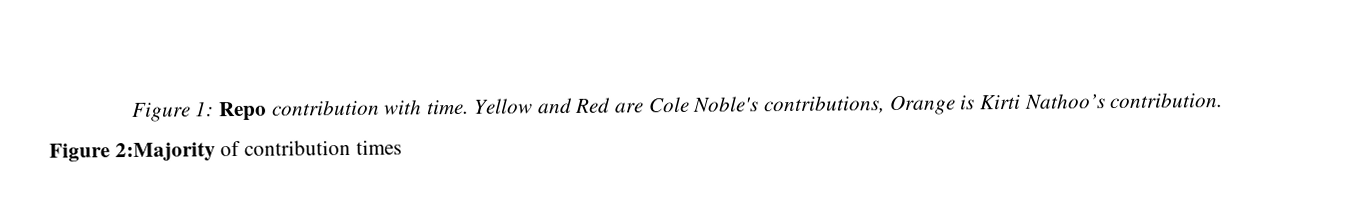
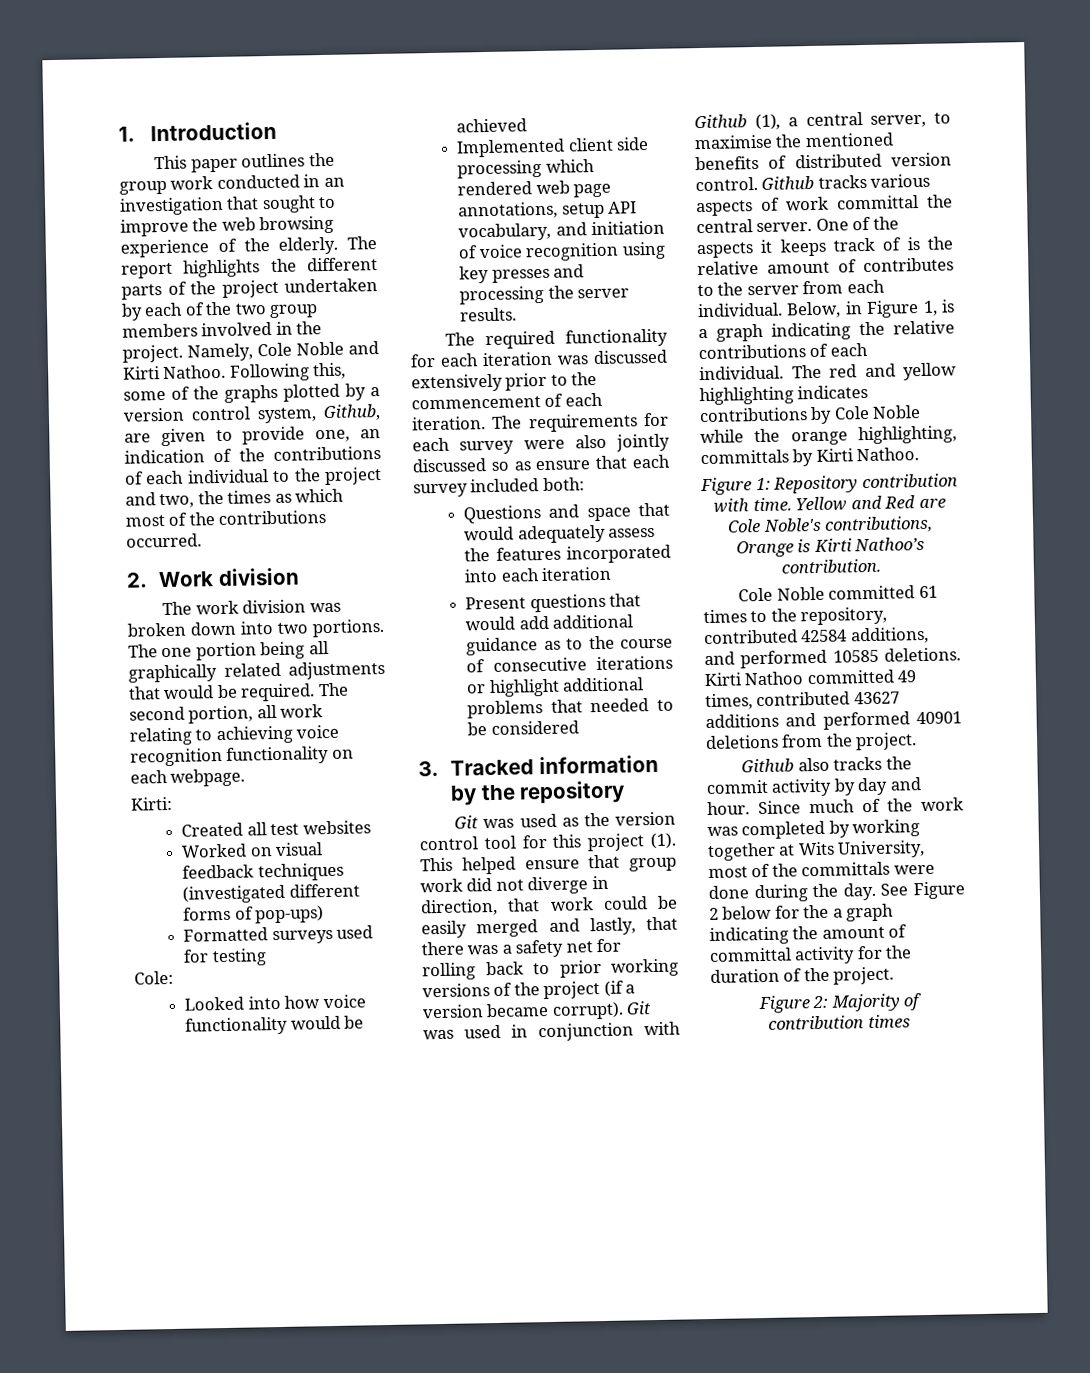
(130, 112) none -> [118,121,278,142] [154,152,335,173] [119,174,345,195] [119,195,337,216] [120,215,335,237] [120,236,377,258] [121,257,378,279] [121,278,378,300] [121,301,319,321] [122,321,323,338] [122,341,379,363] [123,362,347,382] [123,383,380,403] [123,404,381,424] [124,426,382,447] [124,446,381,464] [124,466,382,486] [125,488,345,509] [125,510,327,527] [126,533,202,548] [126,567,300,588] [162,599,341,616] [127,618,385,638] [128,641,329,661] [128,660,385,683] [128,682,349,702] [129,704,324,724] [129,724,340,746] [130,746,354,767] [130,768,246,787] [130,796,173,811] [181,820,371,837] [181,842,324,858] [182,862,344,882] [182,883,360,904] [183,905,325,924] [183,925,374,945] [183,948,267,967] [134,970,174,985] [184,994,366,1011] [185,1015,365,1036] [456,118,528,133] [456,136,650,158] [457,158,595,179] [457,180,612,198] [458,201,638,220] [458,220,665,242] [458,241,666,262] [459,264,585,284] [459,285,630,305] [459,307,518,322] [445,328,668,350] [410,349,668,368] [411,371,598,393] [411,392,603,410] [411,412,669,433] [412,433,670,455] [412,454,670,473] [413,477,585,498] [463,502,670,524] [464,524,656,544] [464,544,671,564] [464,566,613,583] [465,593,642,613] [465,614,634,631] [466,635,673,656] [466,655,673,673] [466,677,645,698] [467,698,674,719] [467,720,579,736] [418,754,659,777] [450,780,627,806] [454,811,676,829] [419,832,677,852] [420,854,677,875] [420,875,609,895] [420,895,678,917] [421,916,678,939] [421,938,622,958] [422,958,679,981] [422,980,636,1000] [422,1001,653,1020] [423,1021,681,1042] [694,112,951,131] [694,132,894,150] [695,152,952,171] [695,173,931,192] [696,194,953,217] [696,216,899,234] [696,236,953,259] [697,257,954,276] [697,279,885,297] [697,299,955,319] [698,320,955,342] [698,342,868,360] [699,362,957,381] [699,384,869,406] [699,404,922,425] [700,425,957,446] [700,447,920,467] 1. Introduction // This paper outlines the group work conducted in an investigation that sought to improve the web browsing experience of the elderly. The report highlights the different parts of the project undertaken by each of the two group members involved in the project. Namely, Cole Noble and Kirti Nathoo. Following this, some of the graphs plotted by a version control system, Github, are given to provide one, an indication of the contributions of each individual to the project and two, the times as which most of the contributions occurred. // 2. Work division // The work division was broken down into two portions. The one portion being all graphically related adjustments that would be required. The second portion, all work relating to achieving voice recognition functionality on each webpage. // Kirti: // Created all test websites // Worked on visual feedback techniques (investigated different forms of pop-ups) // Formatted surveys used for testing // Cole: // Looked into how voice functionality would be achieved // Implemented client side processing which rendered web page annotations, setup API vocabulary, and initiation of voice recognition using key presses and processing the server results. // The required functionality for each iteration was discussed extensively prior to the commencement of each iteration. The requirements for each survey were also jointly discussed so as ensure that each survey included both: // Questions and space that would adequately assess the features incorporated into each iteration // Present questions that would add additional guidance as to the course of consecutive iterations or highlight additional problems that needed to be considered // 3. Tracked information by the repository // Git was used as the version control tool for this project (1). This helped ensure that group work did not diverge in direction, that work could be easily merged and lastly, that there was a safety net for rolling back to prior working versions of the project (if a version became corrupt). Git was used in conjunction with Github (1), a central server, to maximise the mentioned benefits of distributed version control. Github tracks various aspects of work committal the central server. One of the aspects it keeps track of is the relative amount of contributes to the server from each individual. Below, in Figure 1, is a graph indicating the relative contributions of each individual. The red and yellow highlighting indicates contributions by Cole Noble while the orange highlighting, committals by Kirti Nathoo. //
[218,101,268,122] Repo -> [773,475,859,494] Repository
[49,142,216,163] Figure 2:Majority -> [738,585,938,602] [703,606,888,626] [704,626,929,645] [704,647,961,669] [704,669,917,687] [705,691,900,711] [705,711,962,730] [705,732,918,751] [741,756,912,773] [706,777,921,797] [707,797,964,816] [707,819,921,840] [707,839,926,862] [708,861,935,879] [708,881,965,903] [709,903,895,922] [709,924,908,945] [709,945,913,965] [710,966,895,985] [757,993,901,1014] Cole Noble committed 61 times to the repository, contributed 42584 additions, and performed 10585 deletions. Kirti Nathoo committed 49 times, contributed 43627 additions and performed 40901 deletions from the project. // Github also tracks the commit activity by day and hour. Since much of the work was completed by working together at Wits University, most of the committals were done during the day. See Figure 2 below for the a graph indicating the amount of committal activity for the duration of the project. // Figure 2: Majority

